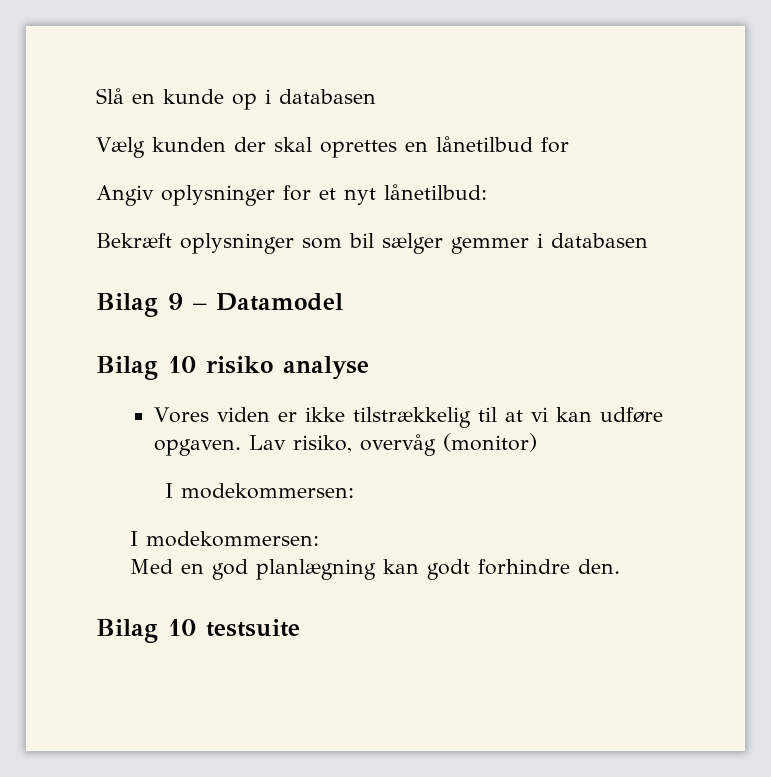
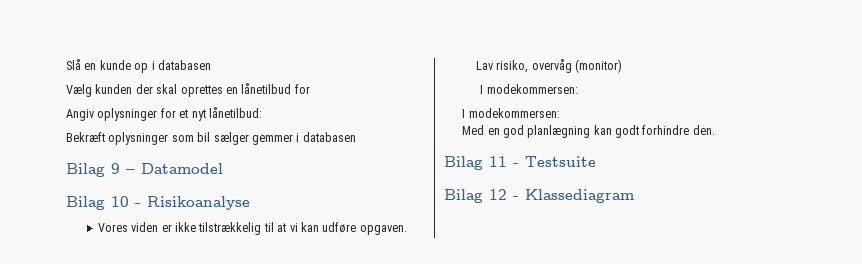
[206,356,369,380] risiko analyse -> [135,196,250,210] - Risikoanalyse
[168,619,300,637] 10 testsuite -> [489,156,596,167] [444,189,634,203] 11 - Testsuite // Bilag 12 - Klassediagram

